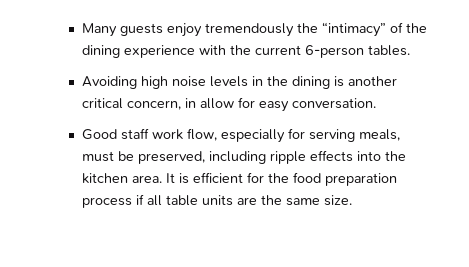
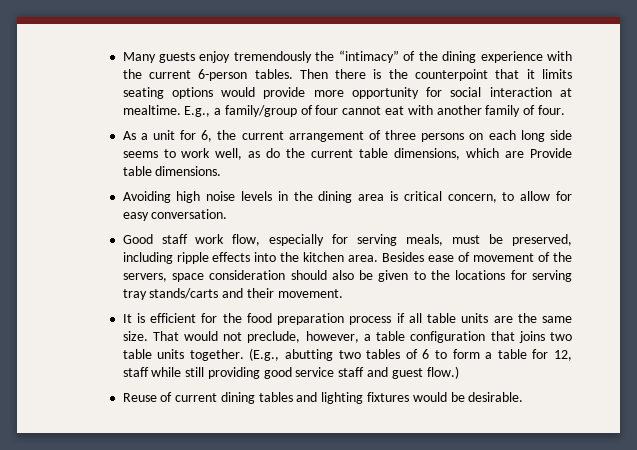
(411, 50) none -> [299,69,572,81] [122,87,572,99] [122,105,565,117] [122,130,572,142] [122,148,572,160] [122,166,222,176] Then there is the counterpoint that it limits seating options would provide more opportunity for social interaction at mealtime. E.g., a family/group of four cannot eat with another family of four. // As a unit for 6, the current arrangement of three persons on each long side seems to work well, as do the current table dimensions, which are Provide table dimensions.
[334,76,398,87] is another -> [358,191,398,201] area is
[185,98,197,108] in -> [502,192,515,201] to
(163, 179) none -> [382,252,572,262] [122,270,572,282] [122,288,343,300] Besides ease of movement of the servers, space consideration should also be given to the locations for serving tray stands/carts and their movement. //
(353, 200) none -> [152,331,572,343] [122,348,573,361] [122,366,459,379] [122,392,524,404] That would not preclude, however, a table configuration that joins two table units together. (E.g., abutting two tables of 6 to form a table for 12, staff while still providing good service staff and guest flow.) // Reuse of current dining tables and lighting fixtures would be desirable.

